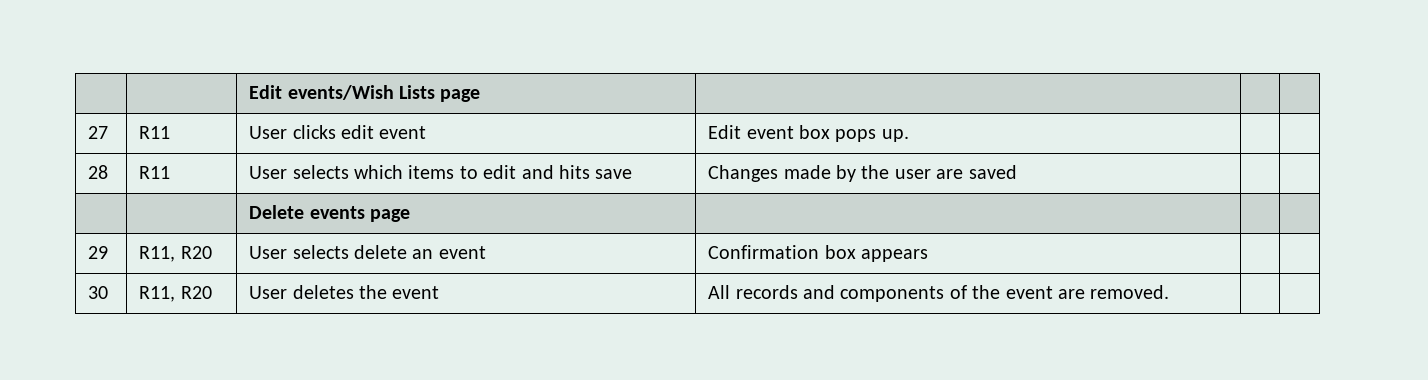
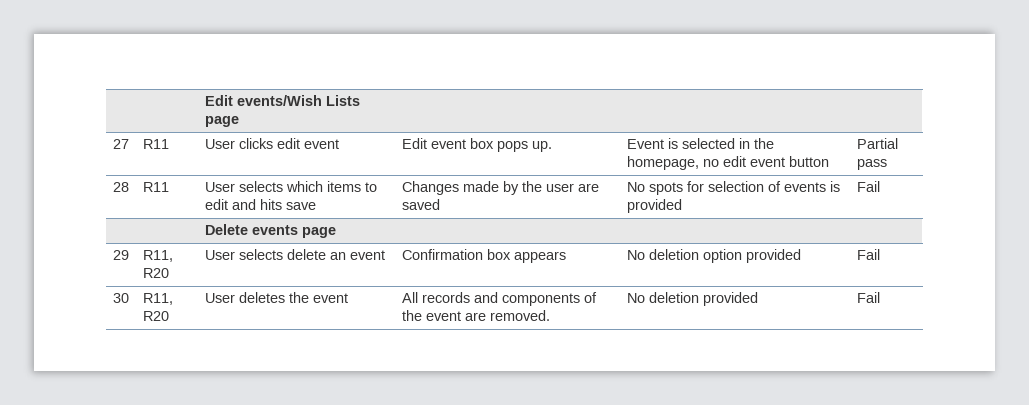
(909, 135) | -> [626,138,774,149] [626,156,829,170] [856,138,898,149] [856,159,887,170] Event is selected in the homepage, no edit event button | Partial pass
(1017, 172) | -> [626,181,840,195] [626,199,682,213] [856,181,880,192] No spots for selection of events is provided | Fail
(928, 255) | -> [626,249,801,263] [856,249,880,260] No deletion option provided | Fail
(1170, 292) | -> [626,292,758,306] [856,292,880,303] No deletion provided | Fail

